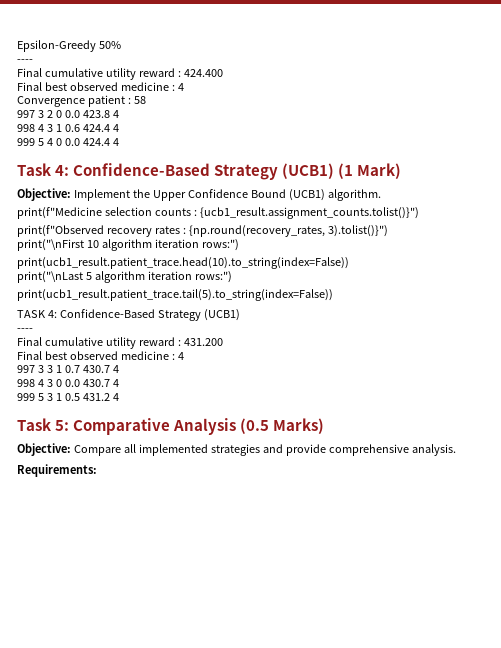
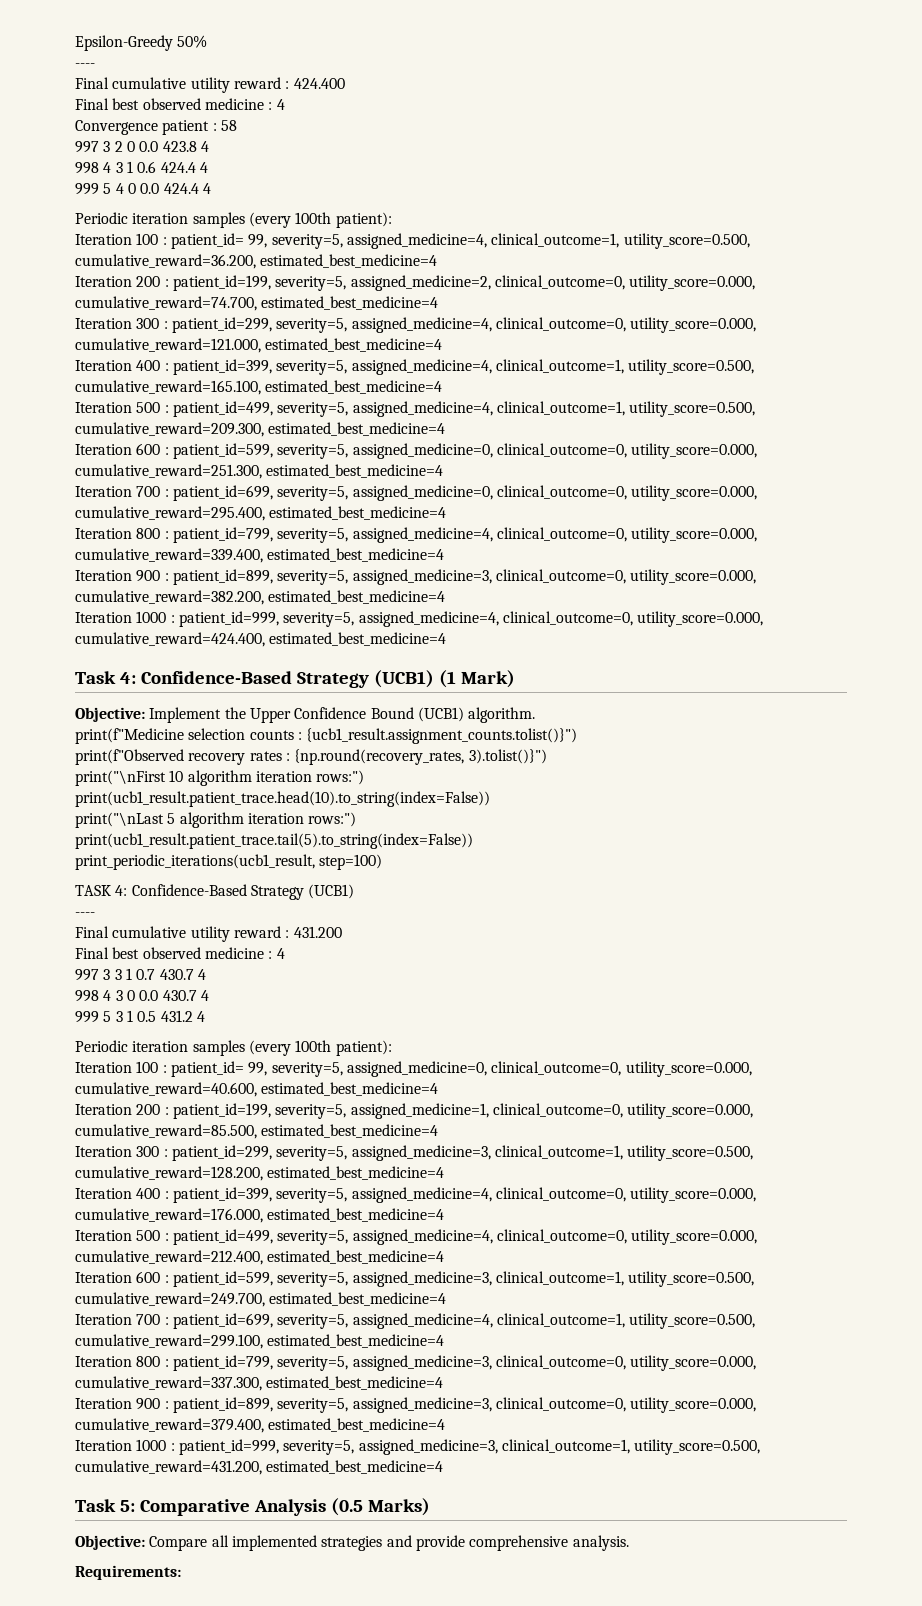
(119, 142) none -> [75,212,392,228] [75,233,750,249] [75,254,438,269] [75,275,756,291] [75,296,439,311] [75,317,757,333] [75,338,443,353] [75,359,755,375] [75,380,443,395] [75,401,756,417] [75,422,446,437] [75,443,758,459] [75,464,444,479] [75,485,758,501] [75,506,447,521] [75,527,758,543] [75,548,445,563] [75,569,757,585] [75,590,446,605] [75,611,764,627] [75,632,447,647] // Periodic iteration samples (every 100th patient): // Iteration 100 : patient_id= 99, severity=5, assigned_medicine=4, clinical_outcome=1, utility_score=0.500, cumulative_reward=36.200, estimated_best_medicine=4 // Iteration 200 : patient_id=199, severity=5, assigned_medicine=2, clinical_outcome=0, utility_score=0.000, cumulative_reward=74.700, estimated_best_medicine=4 // Iteration 300 : patient_id=299, severity=5, assigned_medicine=4, clinical_outcome=0, utility_score=0.000, cumulative_reward=121.000, estimated_best_medicine=4 // Iteration 400 : patient_id=399, severity=5, assigned_medicine=4, clinical_outcome=1, utility_score=0.500, cumulative_reward=165.100, estimated_best_medicine=4 // Iteration 500 : patient_id=499, severity=5, assigned_medicine=4, clinical_outcome=1, utility_score=0.500, cumulative_reward=209.300, estimated_best_medicine=4 // Iteration 600 : patient_id=599, severity=5, assigned_medicine=0, clinical_outcome=0, utility_score=0.000, cumulative_reward=251.300, estimated_best_medicine=4 // Iteration 700 : patient_id=699, severity=5, assigned_medicine=0, clinical_outcome=0, utility_score=0.000, cumulative_reward=295.400, estimated_best_medicine=4 // Iteration 800 : patient_id=799, severity=5, assigned_medicine=4, clinical_outcome=0, utility_score=0.000, cumulative_reward=339.400, estimated_best_medicine=4 // Iteration 900 : patient_id=899, severity=5, assigned_medicine=3, clinical_outcome=0, utility_score=0.000, cumulative_reward=382.200, estimated_best_medicine=4 // Iteration 1000 : patient_id=999, severity=5, assigned_medicine=4, clinical_outcome=0, utility_score=0.000, cumulative_reward=424.400, estimated_best_medicine=4
(333, 295) none -> [75,854,383,870] // print_periodic_iterations(ucb1_result, step=100)
(119, 397) none -> [75,1040,392,1056] [75,1061,752,1077] [75,1082,439,1097] [75,1103,754,1119] [75,1124,439,1139] [75,1145,754,1161] [75,1166,445,1181] [75,1187,757,1203] [75,1208,445,1223] [75,1229,758,1245] [75,1250,445,1265] [75,1271,755,1287] [75,1292,447,1307] [75,1313,756,1329] [75,1334,445,1349] [75,1355,757,1371] [75,1376,444,1391] [75,1397,757,1413] [75,1418,446,1433] [75,1439,761,1455] [75,1460,444,1475] // Periodic iteration samples (every 100th patient): // Iteration 100 : patient_id= 99, severity=5, assigned_medicine=0, clinical_outcome=0, utility_score=0.000, cumulative_reward=40.600, estimated_best_medicine=4 // Iteration 200 : patient_id=199, severity=5, assigned_medicine=1, clinical_outcome=0, utility_score=0.000, cumulative_reward=85.500, estimated_best_medicine=4 // Iteration 300 : patient_id=299, severity=5, assigned_medicine=3, clinical_outcome=1, utility_score=0.500, cumulative_reward=128.200, estimated_best_medicine=4 // Iteration 400 : patient_id=399, severity=5, assigned_medicine=4, clinical_outcome=0, utility_score=0.000, cumulative_reward=176.000, estimated_best_medicine=4 // Iteration 500 : patient_id=499, severity=5, assigned_medicine=4, clinical_outcome=0, utility_score=0.000, cumulative_reward=212.400, estimated_best_medicine=4 // Iteration 600 : patient_id=599, severity=5, assigned_medicine=3, clinical_outcome=1, utility_score=0.500, cumulative_reward=249.700, estimated_best_medicine=4 // Iteration 700 : patient_id=699, severity=5, assigned_medicine=4, clinical_outcome=1, utility_score=0.500, cumulative_reward=299.100, estimated_best_medicine=4 // Iteration 800 : patient_id=799, severity=5, assigned_medicine=3, clinical_outcome=0, utility_score=0.000, cumulative_reward=337.300, estimated_best_medicine=4 // Iteration 900 : patient_id=899, severity=5, assigned_medicine=3, clinical_outcome=0, utility_score=0.000, cumulative_reward=379.400, estimated_best_medicine=4 // Iteration 1000 : patient_id=999, severity=5, assigned_medicine=3, clinical_outcome=1, utility_score=0.500, cumulative_reward=431.200, estimated_best_medicine=4

